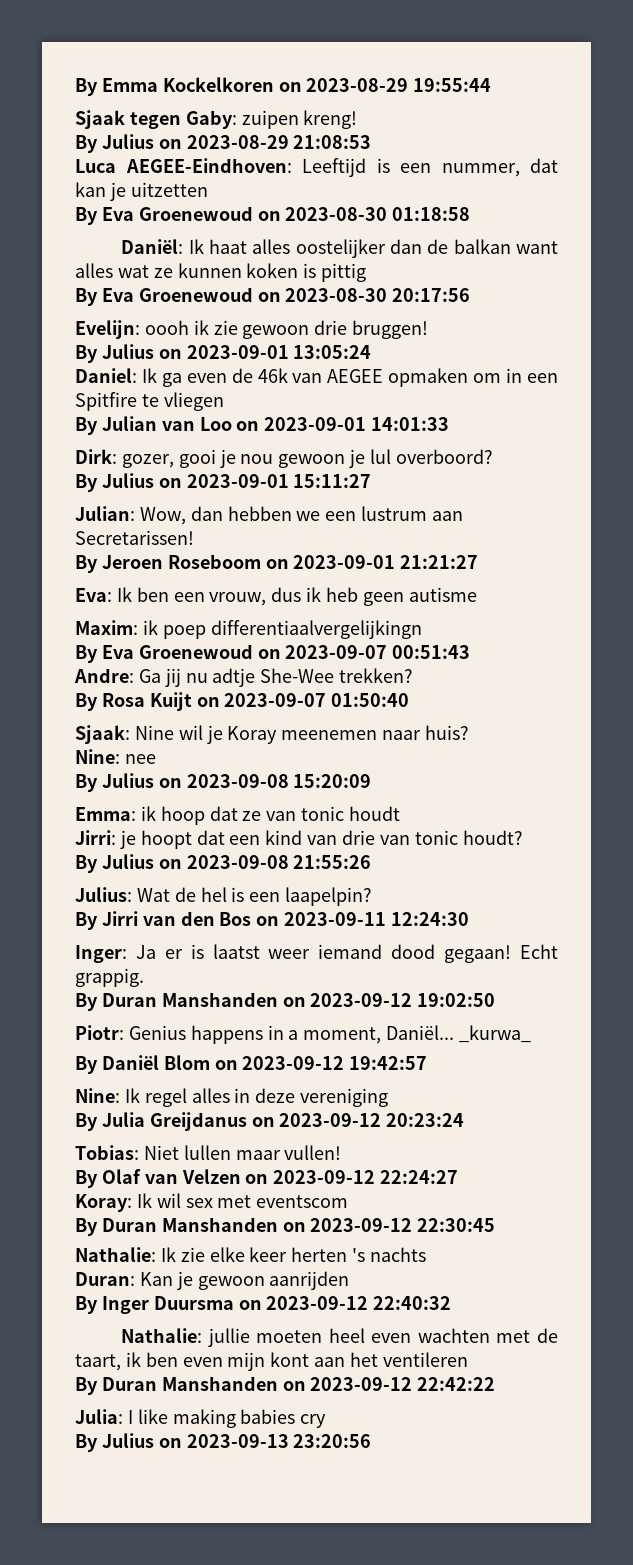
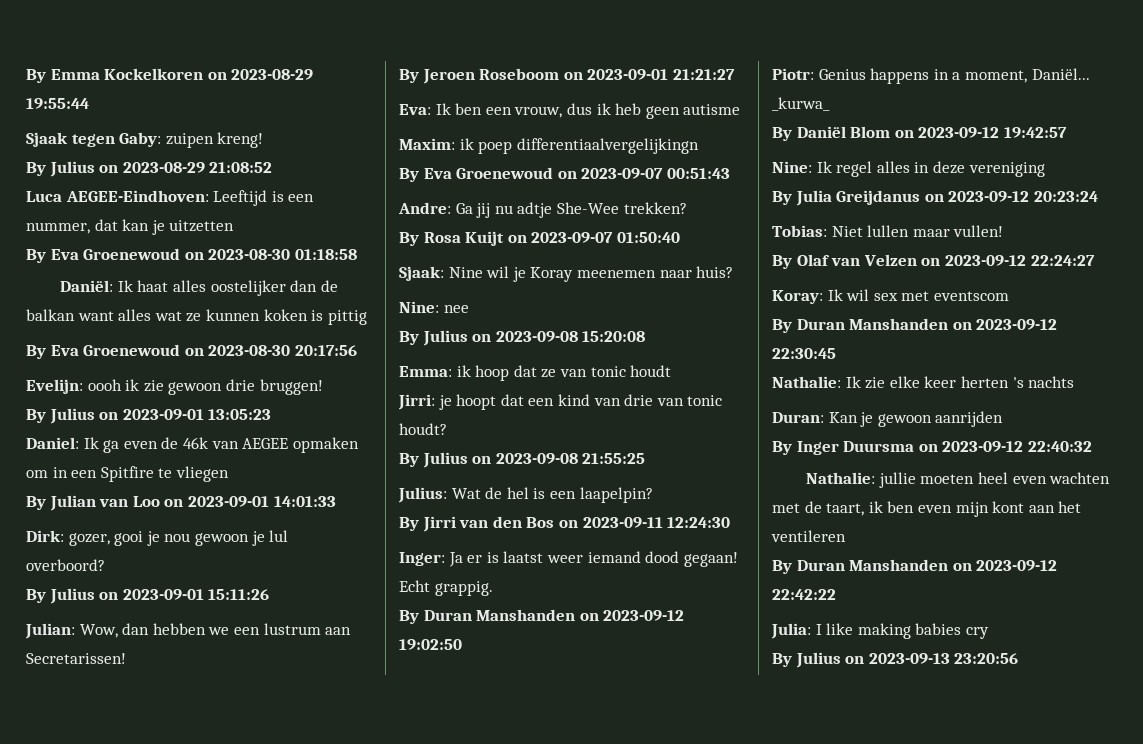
[293,135,372,149] 21:08:53 -> [209,162,273,173] 21:08:52
[293,345,372,359] 13:05:24 -> [208,409,272,420] 13:05:23
[293,474,372,488] 15:11:27 -> [208,589,270,600] 15:11:26
[293,774,372,788] 15:20:09 -> [582,331,646,342] 15:20:08
[293,855,372,869] 21:55:26 -> [582,453,646,464] 21:55:25

